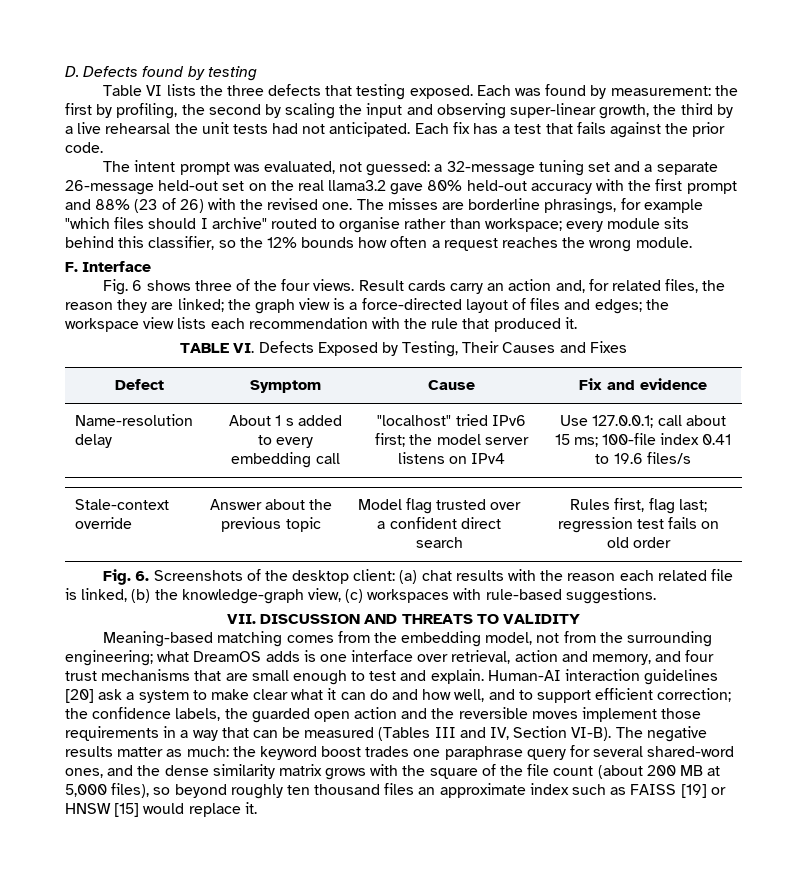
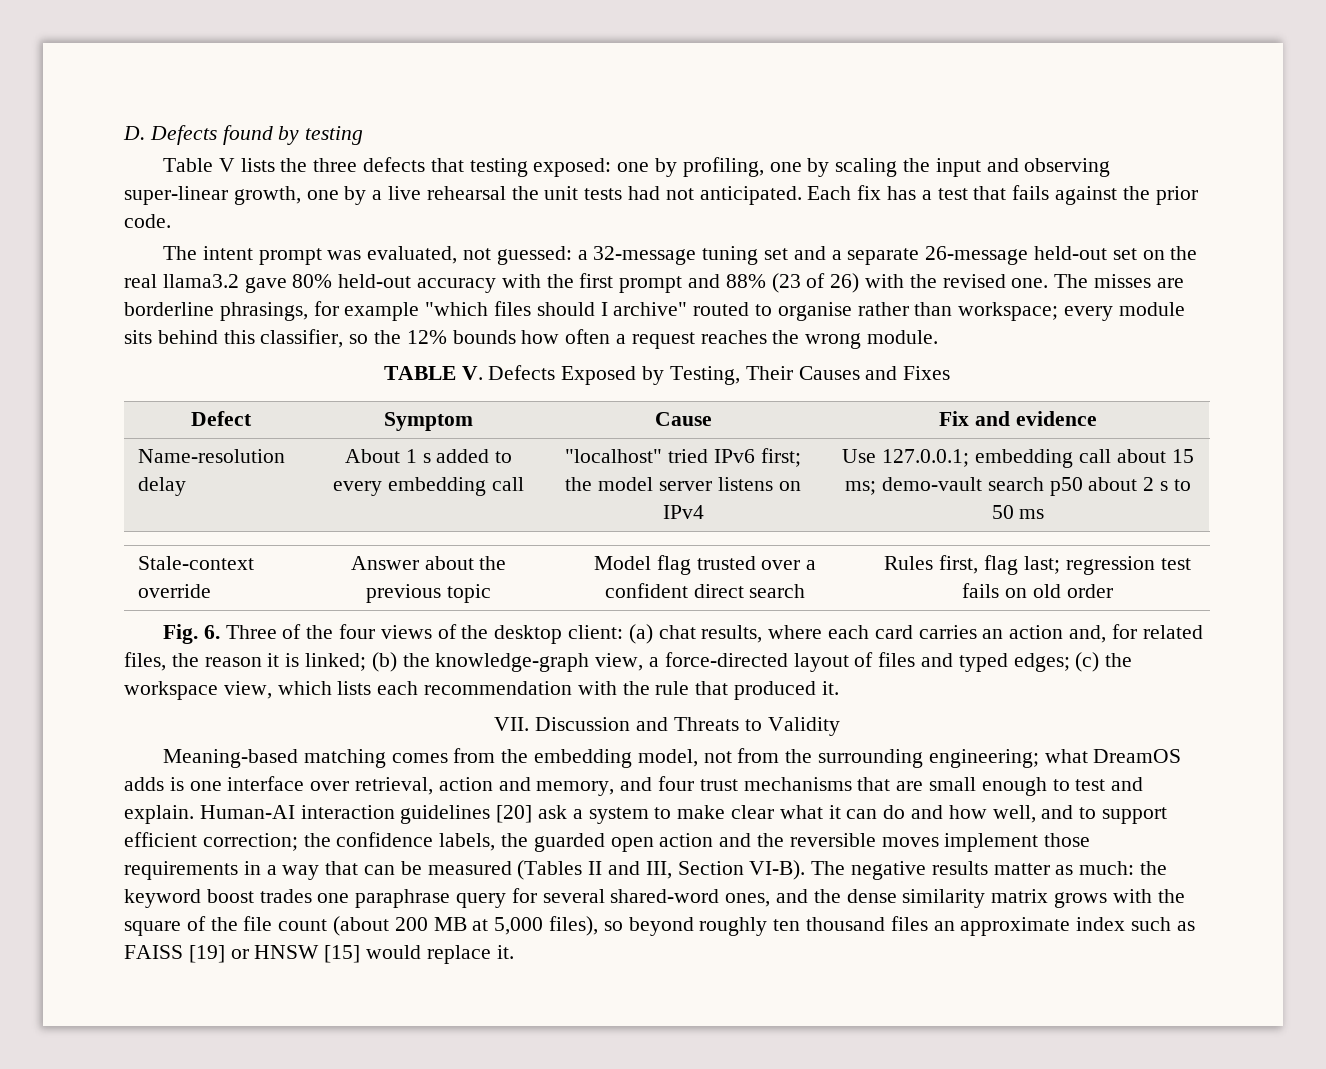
[146,85,163,96] VI -> [218,158,235,172] V
[409,84,738,99] [65,103,261,119] exposed. Each was found by measurement: the first by profiling, the second -> [533,157,802,177] exposed: one by profiling, one
[653,103,713,115] the third -> [306,190,339,200] one
[65,261,152,272] [103,279,726,295] [65,298,669,314] [65,317,577,332] // F. Interface // Fig. 6 shows three of the four views. Result cards carry an action and, for related files, the reason they are linked; the graph view is a force-directed layout of files and edges; the workspace view lists each recommendation with the rule that produced it. -> (939, 337) none
[233,343,255,353] VI. -> [461,366,483,380] V.
(654, 421) none -> [975,449,1074,468] embedding
[602,433,732,445] [595,452,691,464] 100-file index 0.41 to 19.6 files/s -> [881,477,1191,496] [991,505,1045,519] demo-vault search p50 about 2 s to 50 ms
[153,570,243,581] Screenshots -> [225,624,432,639] Three of the four views
[455,569,733,581] [65,588,656,604] [227,614,580,624] results with the reason each related file is linked, (b) the knowledge-graph view, (c) workspaces with rule-based suggestions. // VII. DISCUSSION AND THREATS TO VALIDITY -> [701,624,1203,643] [124,652,1133,672] [124,681,839,700] [494,717,840,736] results, where each card carries an action and, for related files, the reason it is linked; (b) the knowledge-graph view, a force-directed layout of files and typed edges; (c) the workspace view, which lists each recommendation with the rule that produced it. // VII. Discussion and Threats to Validity
[434,727,510,740] III and IV, -> [588,861,672,879] II and III,

